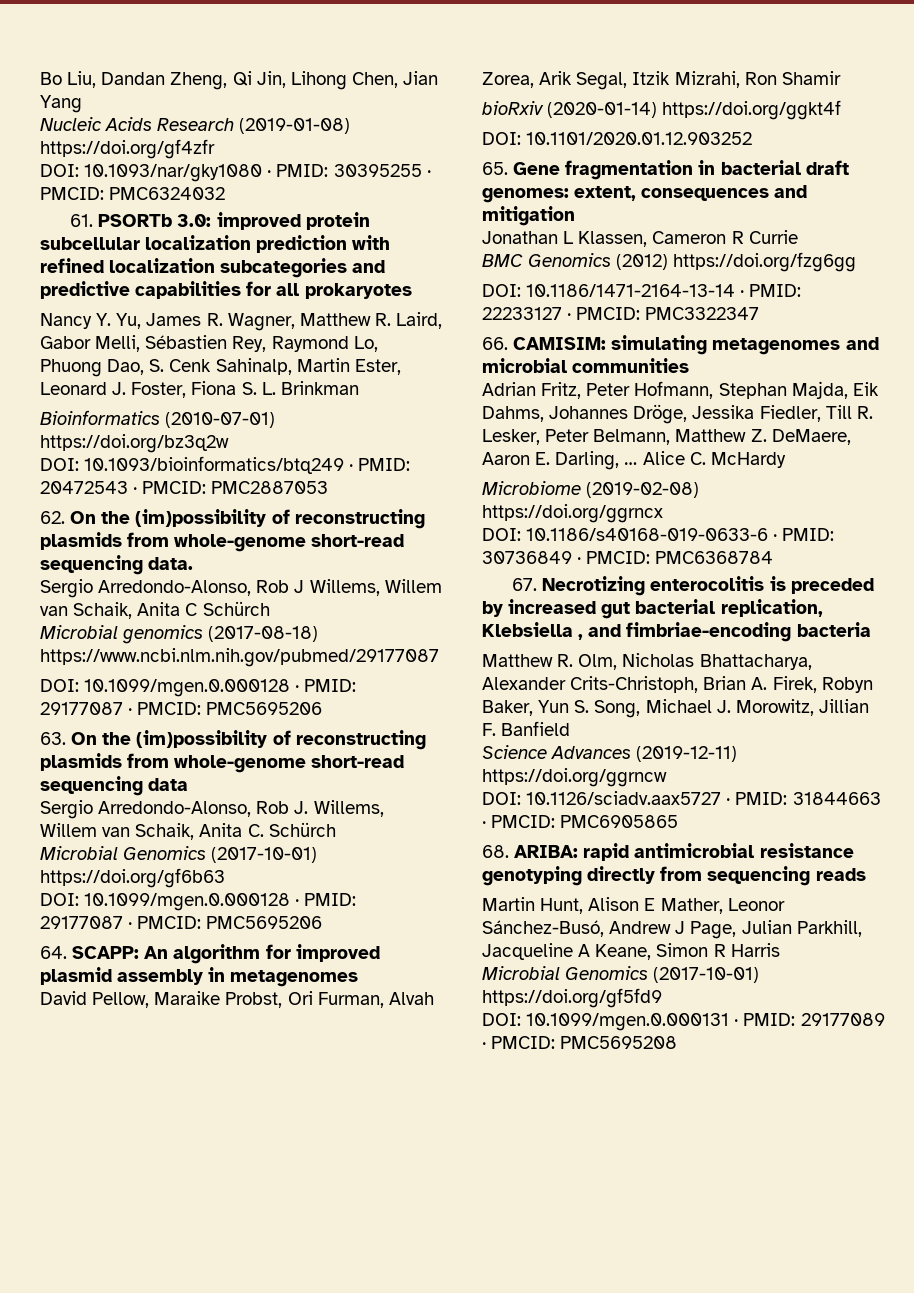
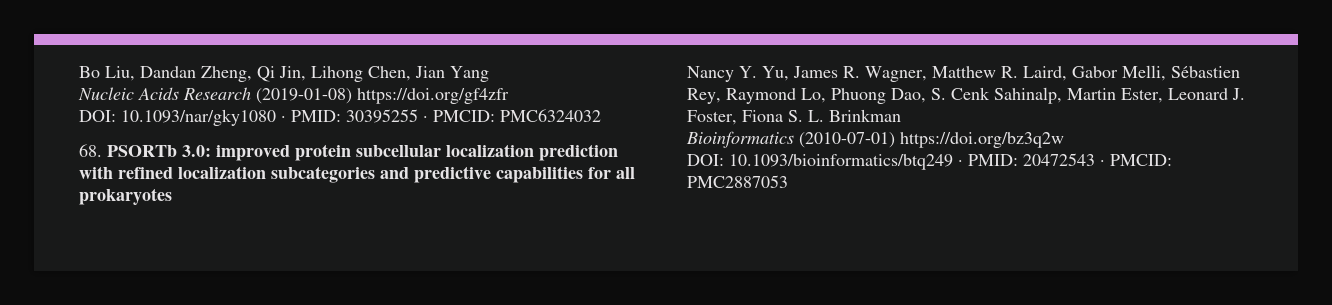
[70,214,94,227] 61. -> [79,144,102,157] 68.
[40,509,425,529] [40,532,405,552] [40,555,194,575] [40,579,442,598] [40,601,270,619] [40,625,319,644] [40,648,439,667] [40,679,357,697] [40,702,323,715] [40,730,426,750] [40,753,405,773] [40,776,189,796] [40,800,384,819] [40,822,336,840] [40,846,318,863] [40,868,225,888] [40,893,357,911] [40,916,323,929] [40,944,380,964] [40,967,359,987] [40,991,434,1008] [482,71,841,90] [482,100,842,120] [482,132,753,145] [482,160,849,180] [482,185,808,203] [482,206,575,226] [482,230,798,247] [482,252,857,272] [482,284,802,297] [482,307,760,320] [482,335,879,355] [482,358,690,373] [482,381,879,399] [482,404,873,424] [482,429,851,445] [482,451,786,470] [482,481,700,498] [482,504,663,523] [482,528,835,541] [482,551,774,564] [512,576,874,596] [482,599,823,619] [482,622,871,642] [482,653,812,670] [482,676,873,693] [482,699,869,718] [482,721,571,736] [482,745,738,762] [482,768,667,787] [482,791,881,805] [482,815,679,828] [482,843,854,861] [482,866,866,886] [482,897,785,914] [482,920,862,939] [482,943,780,960] [482,966,760,983] [482,988,662,1008] [482,1013,885,1031] [482,1036,678,1049] // 62. On the (im)possibility of reconstructing plasmids from whole-genome short-read sequencing data. // Sergio Arredondo-Alonso, Rob J Willems, Willem van Schaik, Anita C Schürch // Microbial genomics (2017-08-18) https://www.ncbi.nlm.nih.gov/pubmed/29177087 // DOI: 10.1099/mgen.0.000128 · PMID: 29177087 · PMCID: PMC5695206 // 63. On the (im)possibility of reconstructing plasmids from whole-genome short-read sequencing data // Sergio Arredondo-Alonso, Rob J. Willems, Willem van Schaik, Anita C. Schürch // Microbial Genomics (2017-10-01) https://doi.org/gf6b63 // DOI: 10.1099/mgen.0.000128 · PMID: 29177087 · PMCID: PMC5695206 // 64. SCAPP: An algorithm for improved plasmid assembly in metagenomes // David Pellow, Maraike Probst, Ori Furman, Alvah Zorea, Arik Segal, Itzik Mizrahi, Ron Shamir // bioRxiv (2020-01-14) https://doi.org/ggkt4f // DOI: 10.1101/2020.01.12.903252 // 65. Gene fragmentation in bacterial draft genomes: extent, consequences and mitigation // Jonathan L Klassen, Cameron R Currie // BMC Genomics (2012) https://doi.org/fzg6gg // DOI: 10.1186/1471-2164-13-14 · PMID: 22233127 · PMCID: PMC3322347 // 66. CAMISIM: simulating metagenomes and microbial communities // Adrian Fritz, Peter Hofmann, Stephan Majda, Eik Dahms, Johannes Dröge, Jessika Fiedler, Till R. Lesker, Peter Belmann, Matthew Z. DeMaere, Aaron E. Darling, … Alice C. McHardy // Microbiome (2019-02-08) https://doi.org/ggrncx // DOI: 10.1186/s40168-019-0633-6 · PMID: 30736849 · PMCID: PMC6368784 // 67. Necrotizing enterocolitis is preceded by increased gut bacterial replication, Klebsiella , and fimbriae-encoding bacteria // Matthew R. Olm, Nicholas Bhattacharya, Alexander Crits-Christoph, Brian A. Firek, Robyn Baker, Yun S. Song, Michael J. Morowitz, Jillian F. Banfield // Science Advances (2019-12-11) https://doi.org/ggrncw // DOI: 10.1126/sciadv.aax5727 · PMID: 31844663 · PMCID: PMC6905865 // 68. ARIBA: rapid antimicrobial resistance genotyping directly from sequencing reads // Martin Hunt, Alison E Mather, Leonor Sánchez-Busó, Andrew J Page, Julian Parkhill, Jacqueline A Keane, Simon R Harris // Microbial Genomics (2017-10-01) https://doi.org/gf5fd9 // DOI: 10.1099/mgen.0.000131 · PMID: 29177089 · PMCID: PMC5695208 -> (788, 181) none

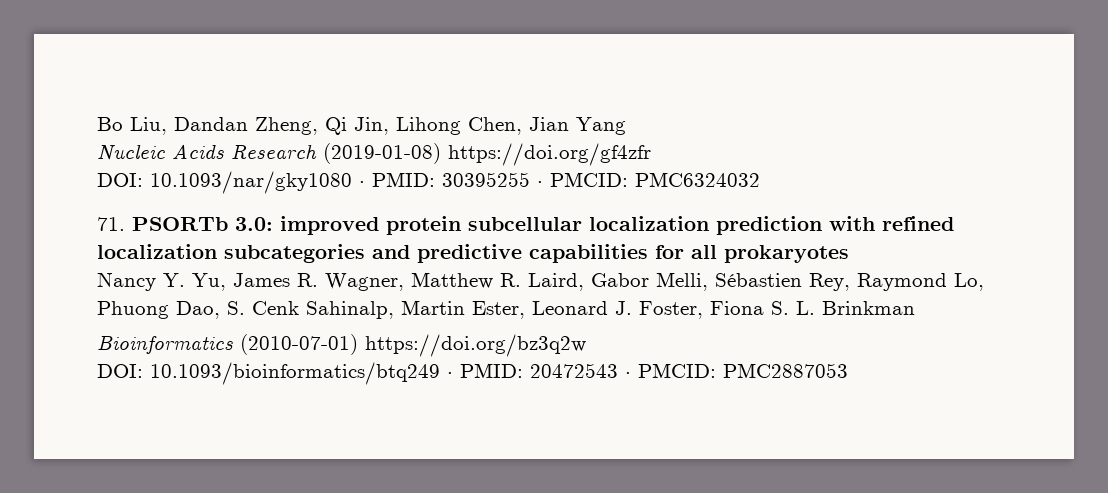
[79,144,102,157] 68. -> [97,217,125,231] 71.

